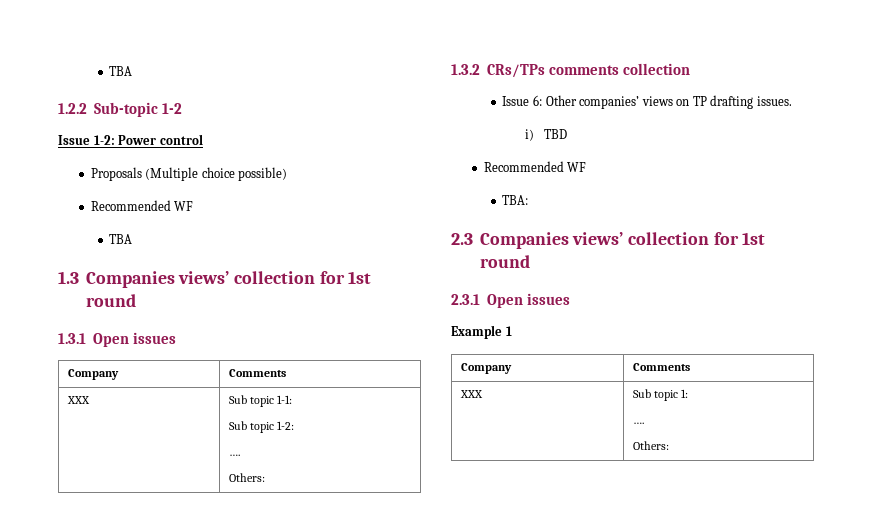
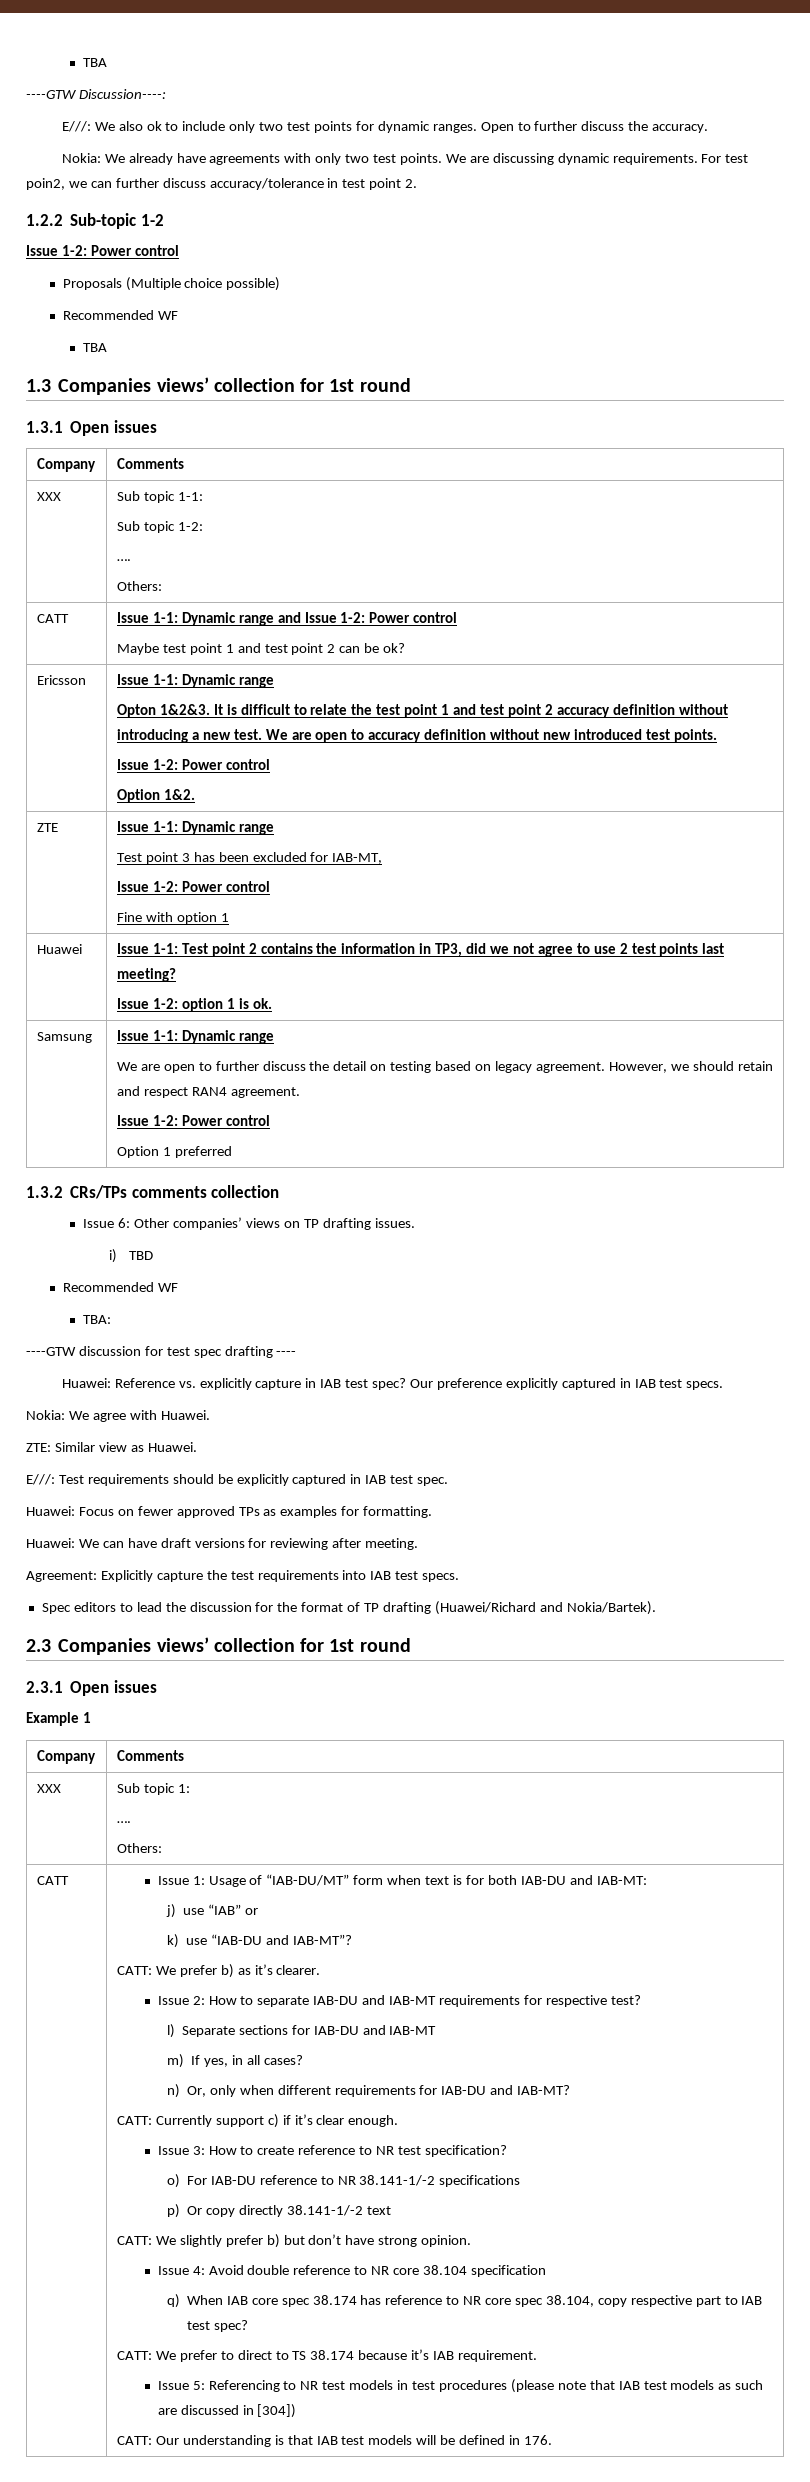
[109,66,133,76] TBA -> [83,58,108,67] [26,89,166,99] [61,121,709,133] [61,153,749,165] [26,178,418,190] TBA // ----GTW Discussion----: // E///: We also ok to include only two test points for dynamic ranges. Open to further discuss the accuracy. // Nokia: We already have agreements with only two test points. We are discussing dynamic requirements. For test poin2, we can further discuss accuracy/tolerance in test point 2.
(265, 477) none -> [36,614,69,623] [116,612,458,626] [116,643,406,655] [36,675,86,685] [116,674,274,688] [116,704,728,718] [116,729,717,743] [116,759,270,770] [116,789,195,803] [36,823,58,832] [116,821,274,835] [116,852,383,864] [116,881,270,892] [116,912,229,924] [36,944,82,954] [116,943,725,957] [116,968,176,982] [116,998,272,1012] [36,1032,92,1043] [116,1030,274,1044] [116,1061,773,1073] [116,1086,300,1098] [116,1115,270,1126] [116,1146,232,1158] // CATT | Issue 1-1: Dynamic range and Issue 1-2: Power control // Maybe test point 1 and test point 2 can be ok? // Ericsson | Issue 1-1: Dynamic range // Opton 1&2&3. It is difficult to relate the test point 1 and test point 2 accuracy definition without introducing a new test. We are open to accuracy definition without new introduced test points. // Issue 1-2: Power control // Option 1&2. // ZTE | Issue 1-1: Dynamic range // Test point 3 has been excluded for IAB-MT, // Issue 1-2: Power control // Fine with option 1 // Huawei | Issue 1-1: Test point 2 contains the information in TP3, did we not agree to use 2 test points last meeting? // Issue 1-2: option 1 is ok. // Samsung | Issue 1-1: Dynamic range // We are open to further discuss the detail on testing based on legacy agreement. However, we should retain and respect RAN4 agreement. // Issue 1-2: Power control // Option 1 preferred
(529, 200) none -> [26,1346,297,1358] [61,1378,724,1390] [26,1410,210,1422] [26,1442,197,1452] [26,1474,449,1486] [26,1506,433,1518] [26,1538,419,1550] [26,1570,460,1582] [41,1601,656,1615] // ----GTW discussion for test spec drafting ---- // Huawei: Reference vs. explicitly capture in IAB test spec? Our preference explicitly captured in IAB test specs. // Nokia: We agree with Huawei. // ZTE: Similar view as Huawei. // E///: Test requirements should be explicitly captured in IAB test spec. // Huawei: Focus on fewer approved TPs as examples for formatting. // Huawei: We can have draft versions for reviewing after meeting. // Agreement: Explicitly capture the test requirements into IAB test specs. // Spec editors to lead the discussion for the format of TP drafting (Huawei/Richard and Nokia/Bartek).
(669, 445) none -> [36,1876,69,1885] [157,1874,647,1887] [165,1904,258,1918] [166,1934,352,1948] [116,1964,321,1978] [157,1995,641,2007] [166,2024,437,2038] [166,2054,303,2068] [166,2084,571,2098] [116,2114,399,2128] [157,2145,507,2157] [166,2174,521,2188] [166,2204,391,2218] [116,2234,472,2248] [157,2265,546,2277] [166,2294,763,2308] [186,2320,248,2332] [116,2349,538,2362] [157,2379,764,2393] [157,2404,297,2418] [116,2435,552,2447] // CATT | Issue 1: Usage of “IAB-DU/MT” form when text is for both IAB-DU and IAB-MT: // j) use “IAB” or // k) use “IAB-DU and IAB-MT”? // CATT: We prefer b) as it’s clearer. // Issue 2: How to separate IAB-DU and IAB-MT requirements for respective test? // l) Separate sections for IAB-DU and IAB-MT // m) If yes, in all cases? // n) Or, only when different requirements for IAB-DU and IAB-MT? // CATT: Currently support c) if it’s clear enough. // Issue 3: How to create reference to NR test specification? // o) For IAB-DU reference to NR 38.141-1/-2 specifications // p) Or copy directly 38.141-1/-2 text // CATT: We slightly prefer b) but don’t have strong opinion. // Issue 4: Avoid double reference to NR core 38.104 specification // q) When IAB core spec 38.174 has reference to NR core spec 38.104, copy respective part to IAB test spec? // CATT: We prefer to direct to TS 38.174 because it’s IAB requirement. // Issue 5: Referencing to NR test models in test procedures (please note that IAB test models as such are discussed in [304]) // CATT: Our understanding is that IAB test models will be defined in 176.

